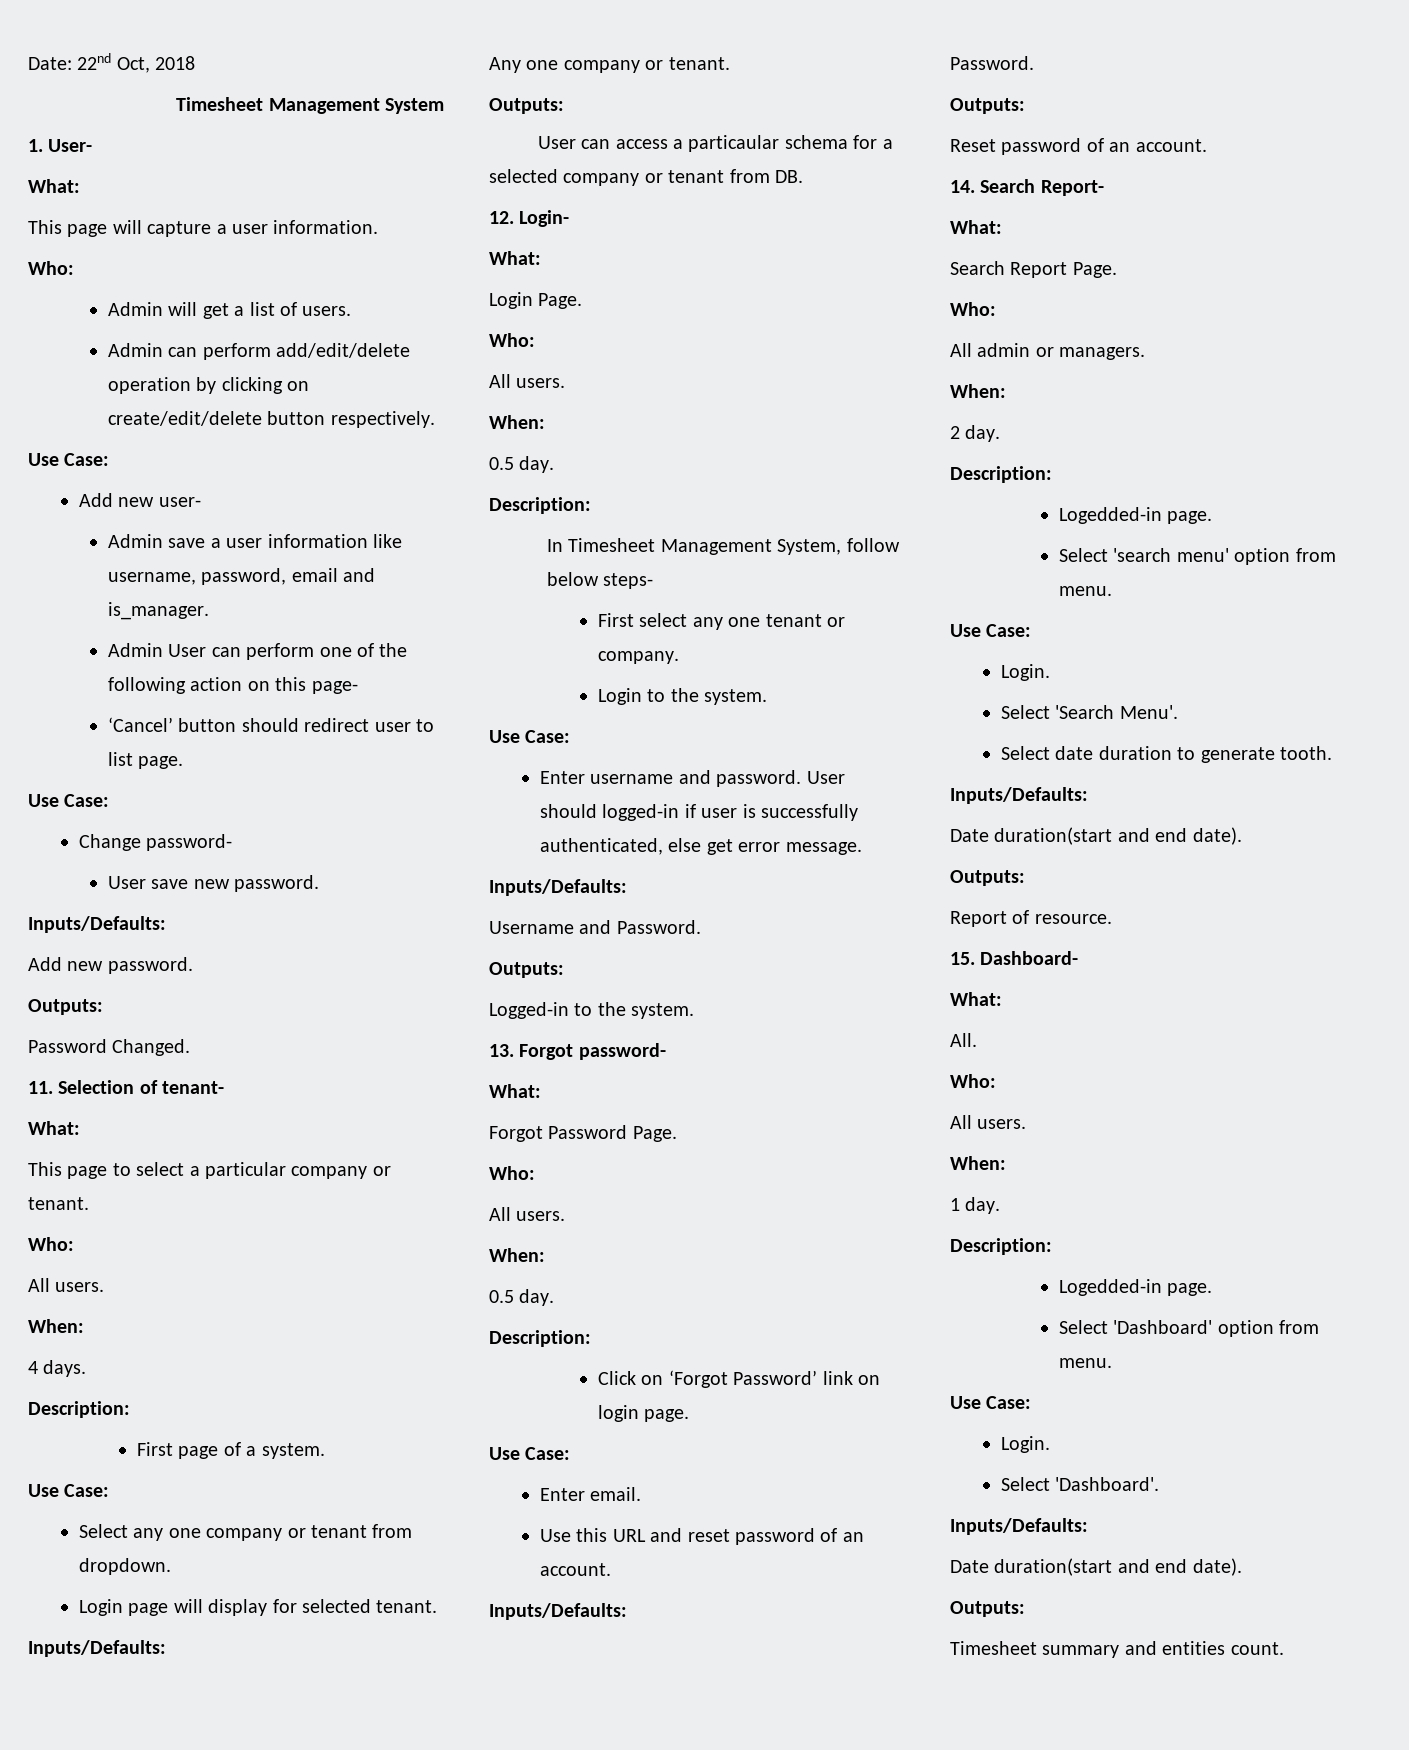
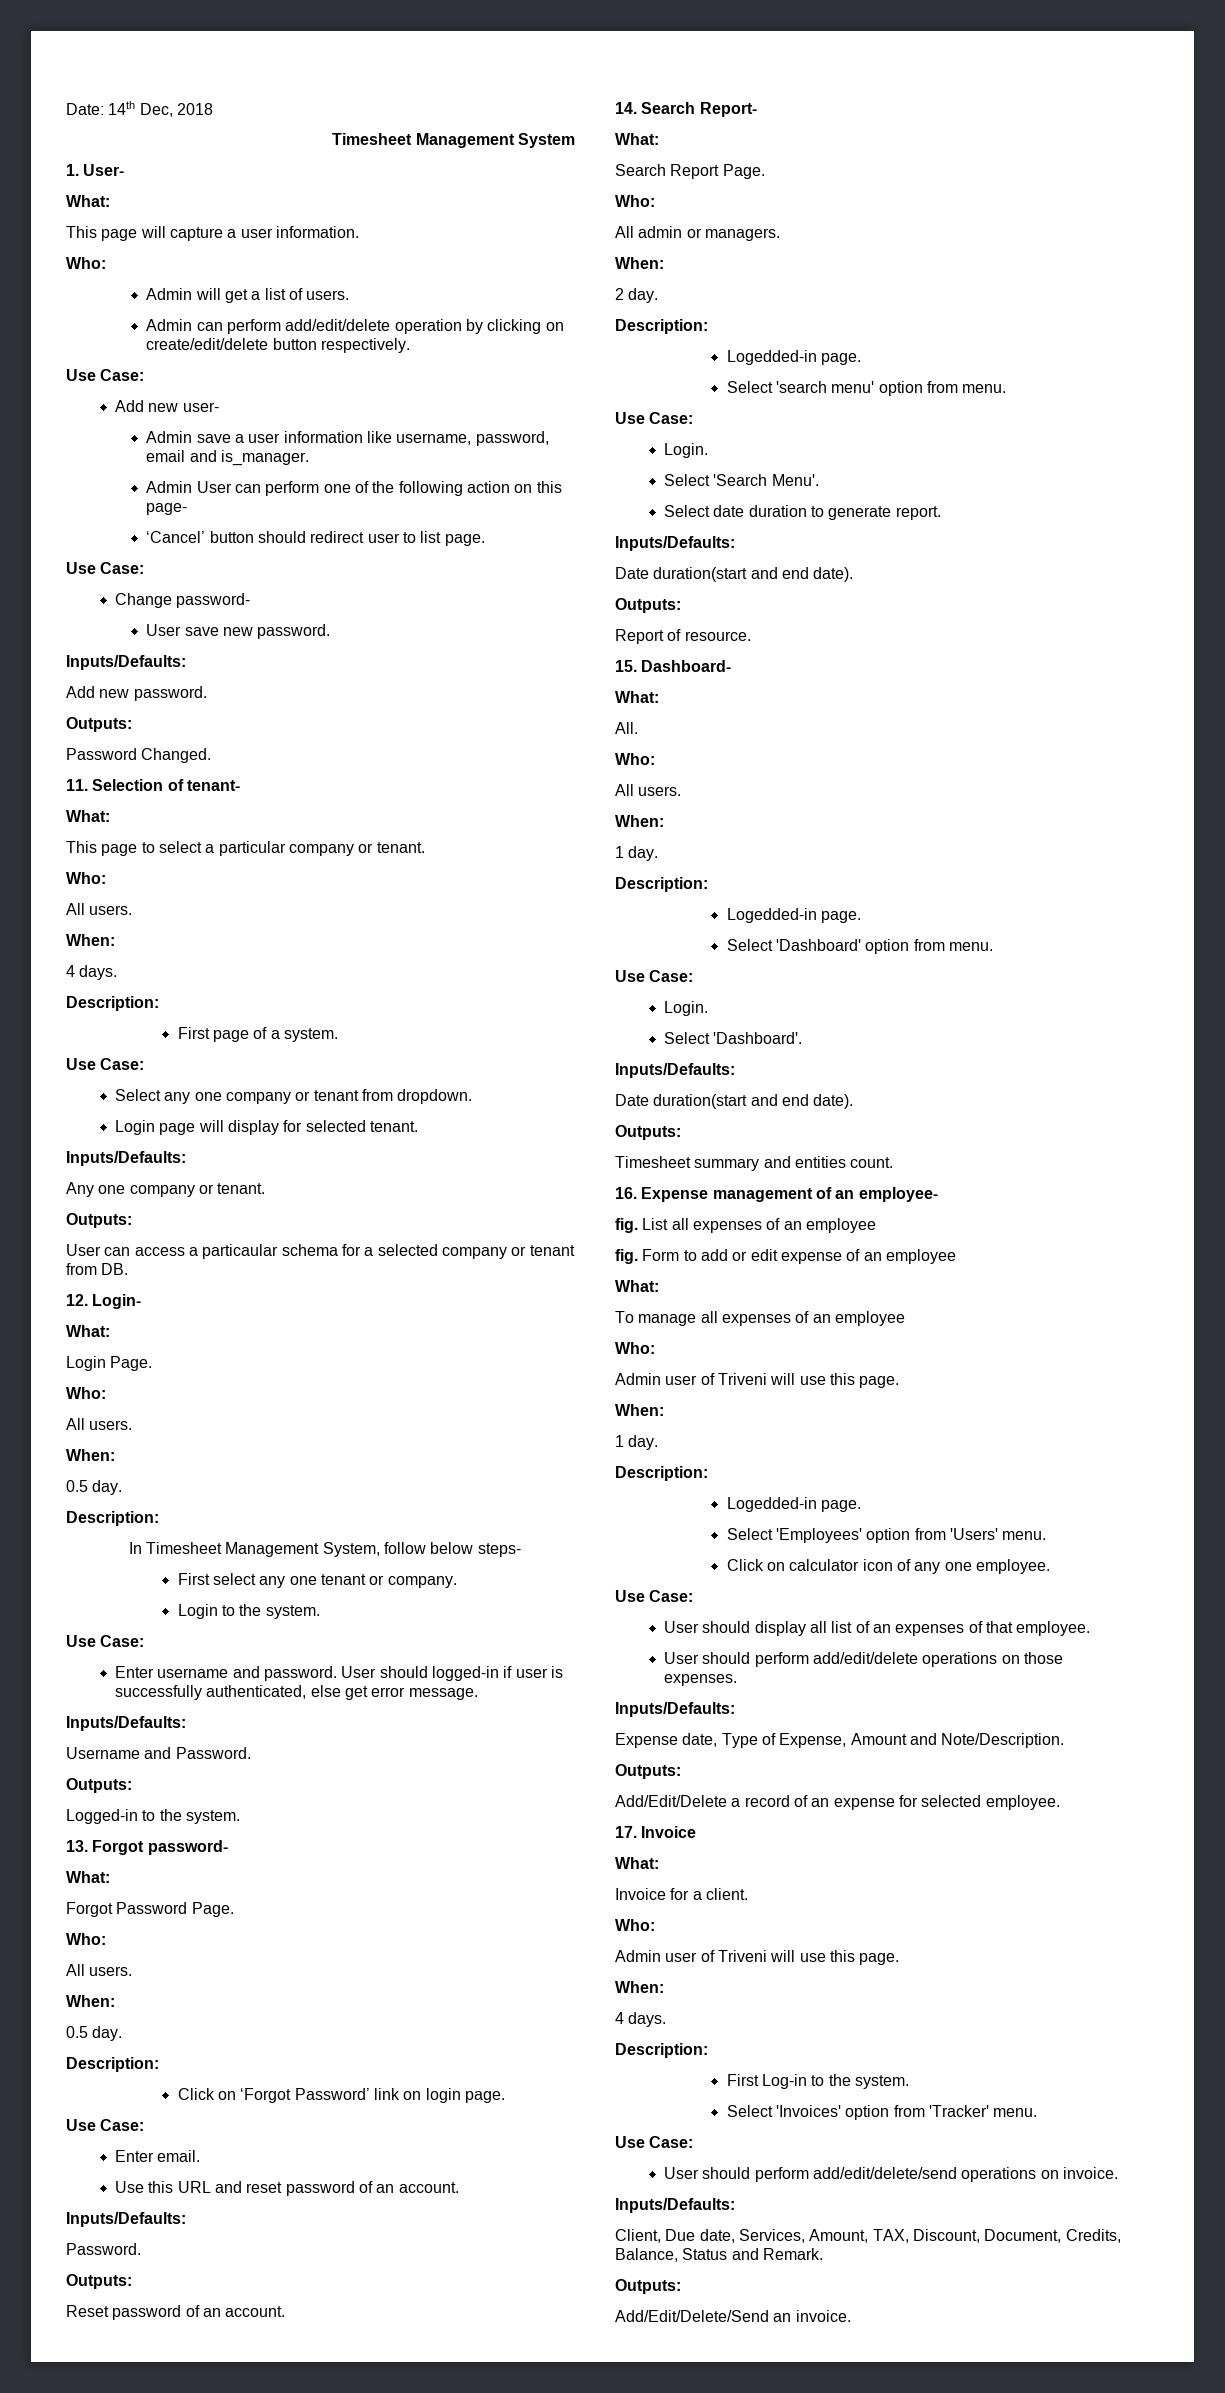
[77,53,150,73] 22nd Oct, -> [108,101,173,117] 14th Dec,
[1280,746,1333,760] tooth. -> [895,506,941,520] report.
(1284, 1648) none -> [615,1187,938,1202] [615,1218,876,1233] [615,1249,956,1264] [615,1280,659,1292] [615,1311,905,1326] [615,1342,655,1354] [615,1373,900,1388] [615,1404,664,1416] [615,1435,659,1450] [615,1466,708,1481] [726,1497,861,1512] [726,1528,1047,1543] [726,1559,1050,1574] [615,1590,694,1602] [663,1621,1091,1636] [663,1652,1063,1667] [663,1674,737,1686] [615,1702,735,1717] [615,1733,1065,1748] [615,1764,681,1779] [615,1795,1060,1810] [615,1826,697,1838] [615,1857,659,1869] [615,1888,748,1900] [615,1919,655,1931] [615,1950,900,1965] [615,1981,664,1993] [615,2012,667,2027] [615,2043,708,2058] [726,2074,909,2089] [726,2105,1038,2120] [615,2136,694,2148] [663,2167,1118,2182] [615,2198,735,2213] [615,2229,1121,2243] [615,2248,823,2262] [615,2279,681,2294] [615,2310,851,2322] // 16. Expense management of an employee- // fig. List all expenses of an employee // fig. Form to add or edit expense of an employee // What: // To manage all expenses of an employee // Who: // Admin user of Triveni will use this page. // When: // 1 day. // Description: // Logedded-in page. // Select 'Employees' option from 'Users' menu. // Click on calculator icon of any one employee. // Use Case: // User should display all list of an expenses of that employee. // User should perform add/edit/delete operations on those expenses. // Inputs/Defaults: // Expense date, Type of Expense, Amount and Note/Description. // Outputs: // Add/Edit/Delete a record of an expense for selected employee. // 17. Invoice // What: // Invoice for a client. // Who: // Admin user of Triveni will use this page. // When: // 4 days. // Description: // First Log-in to the system. // Select 'Invoices' option from 'Tracker' menu. // Use Case: // User should perform add/edit/delete/send operations on invoice. // Inputs/Defaults: // Client, Due date, Services, Amount, TAX, Discount, Document, Credits, Balance, Status and Remark. // Outputs: // Add/Edit/Delete/Send an invoice.

